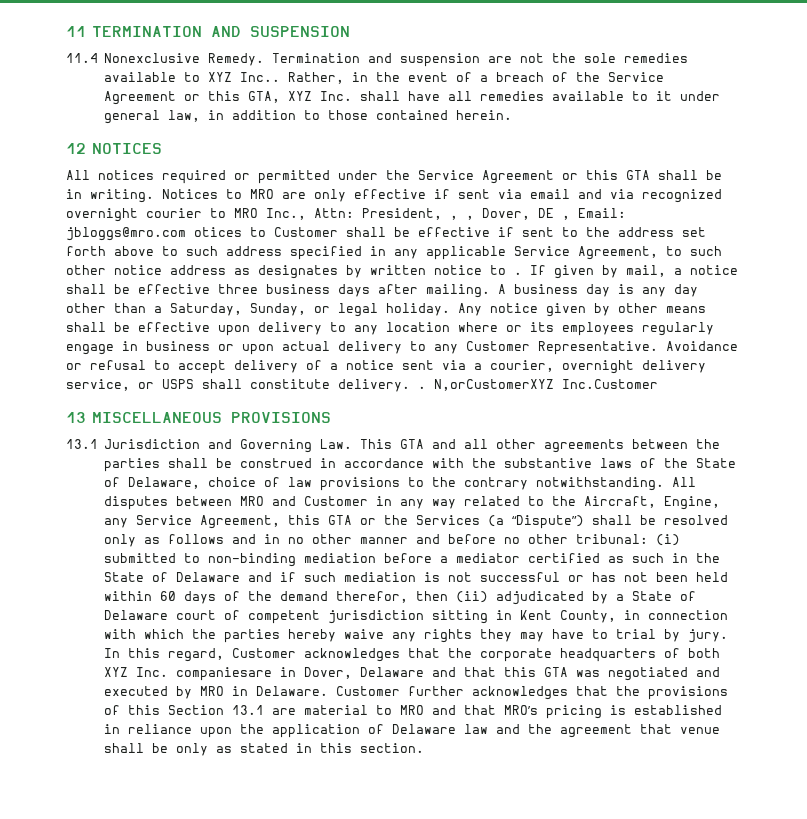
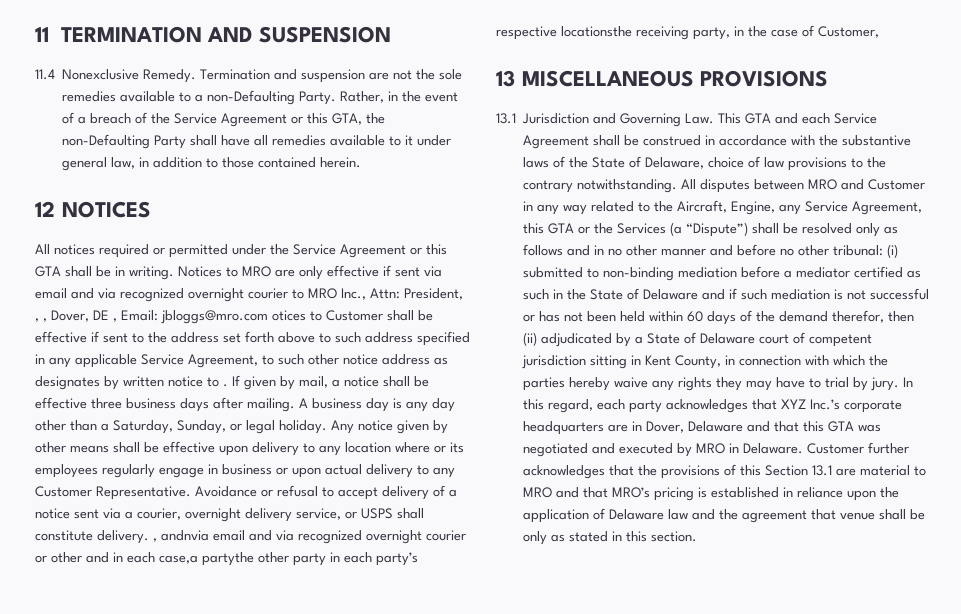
[208,72,281,82] XYZ Inc.. -> [195,90,337,105] a non-Defaulting Party.
[288,91,353,101] XYZ Inc. -> [366,113,386,124] [62,134,187,149] the non-Defaulting Party
[418,379,658,391] . N,orCustomerXYZ Inc.Customer -> [153,530,466,544] [35,552,418,566] [496,25,879,40] , andnvia email and via recognized overnight courier or other and in each case,a partythe other party in each party’s respective locationsthe receiving party, in the case of Customer,
[464,439,721,453] [104,458,161,472] all other agreements between the parties -> [802,113,878,124] [523,135,590,149] each Service Agreement
[232,648,721,662] [104,667,273,681] Customer acknowledges that the corporate headquarters of both XYZ Inc. companiesare -> [597,399,903,413] [523,421,629,435] each party acknowledges that XYZ Inc.’s corporate headquarters are

